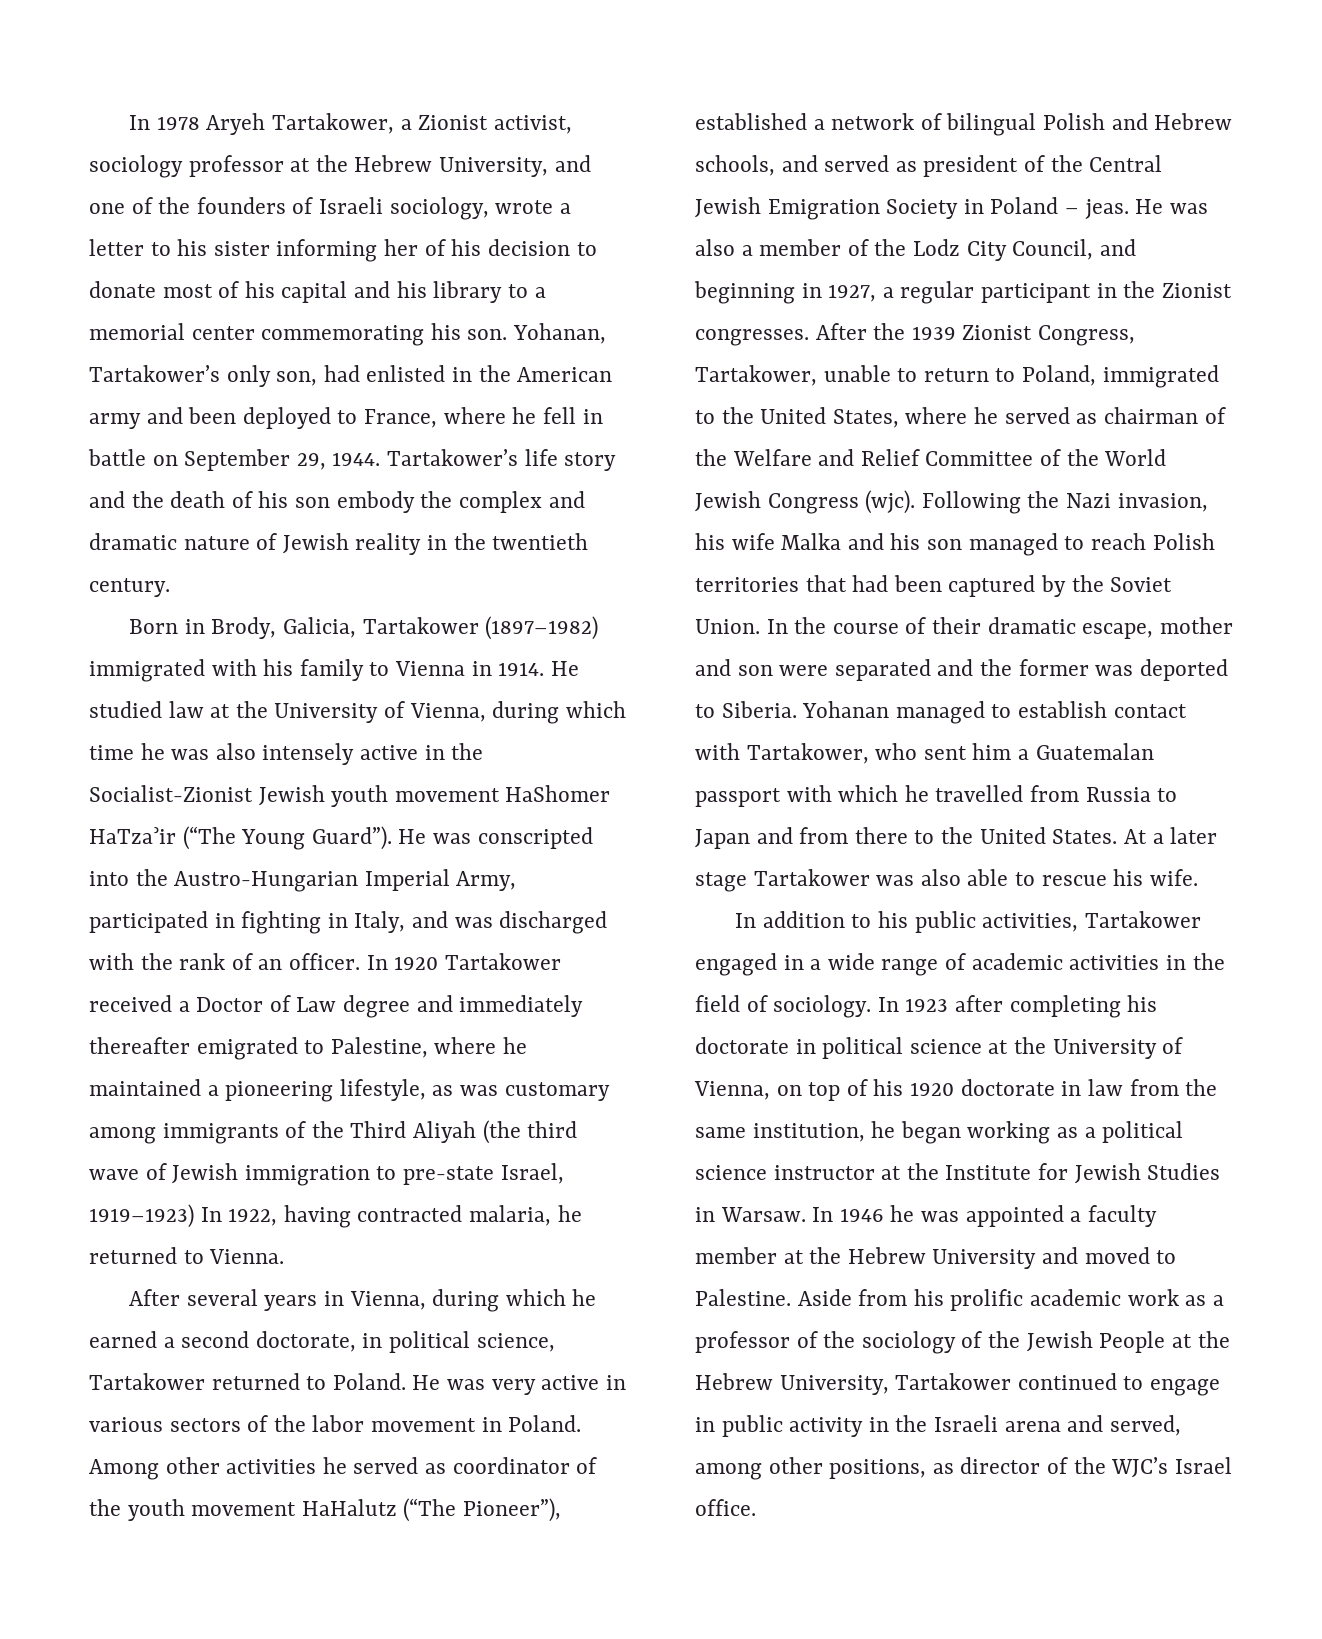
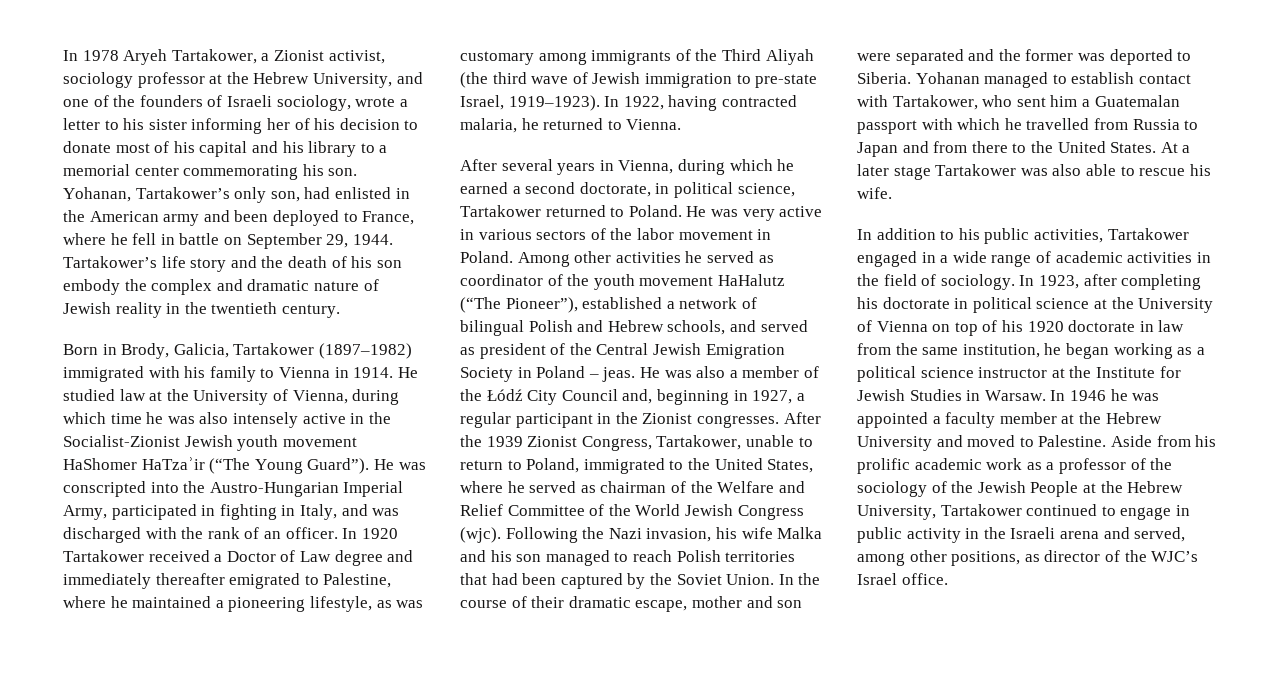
[89,1204,194,1228] 1919–1923) -> [508,95,600,111] 1919–1923).
[913,239,1136,261] Lodz City Council, and -> [486,389,653,405] Łódź City Council and,
[905,998,949,1012] 1923 -> [1038,275,1079,289] 1923,
[694,1081,770,1100] Vienna, -> [876,321,928,332] Vienna

